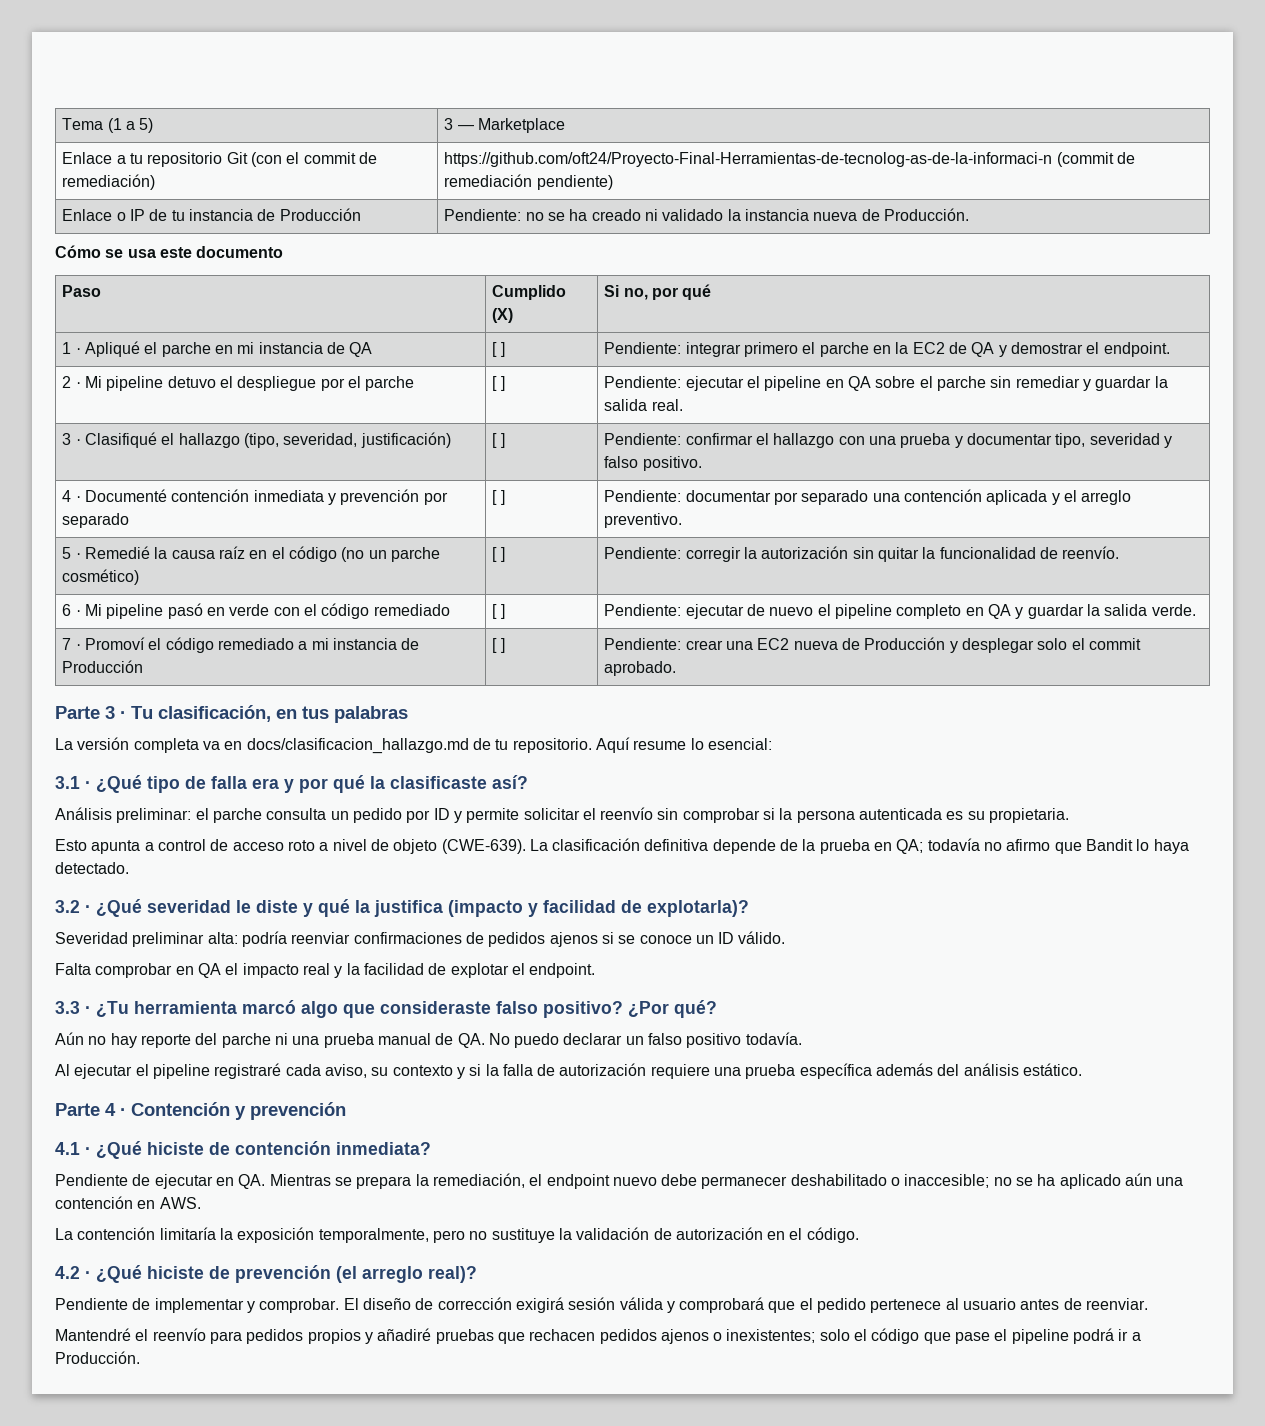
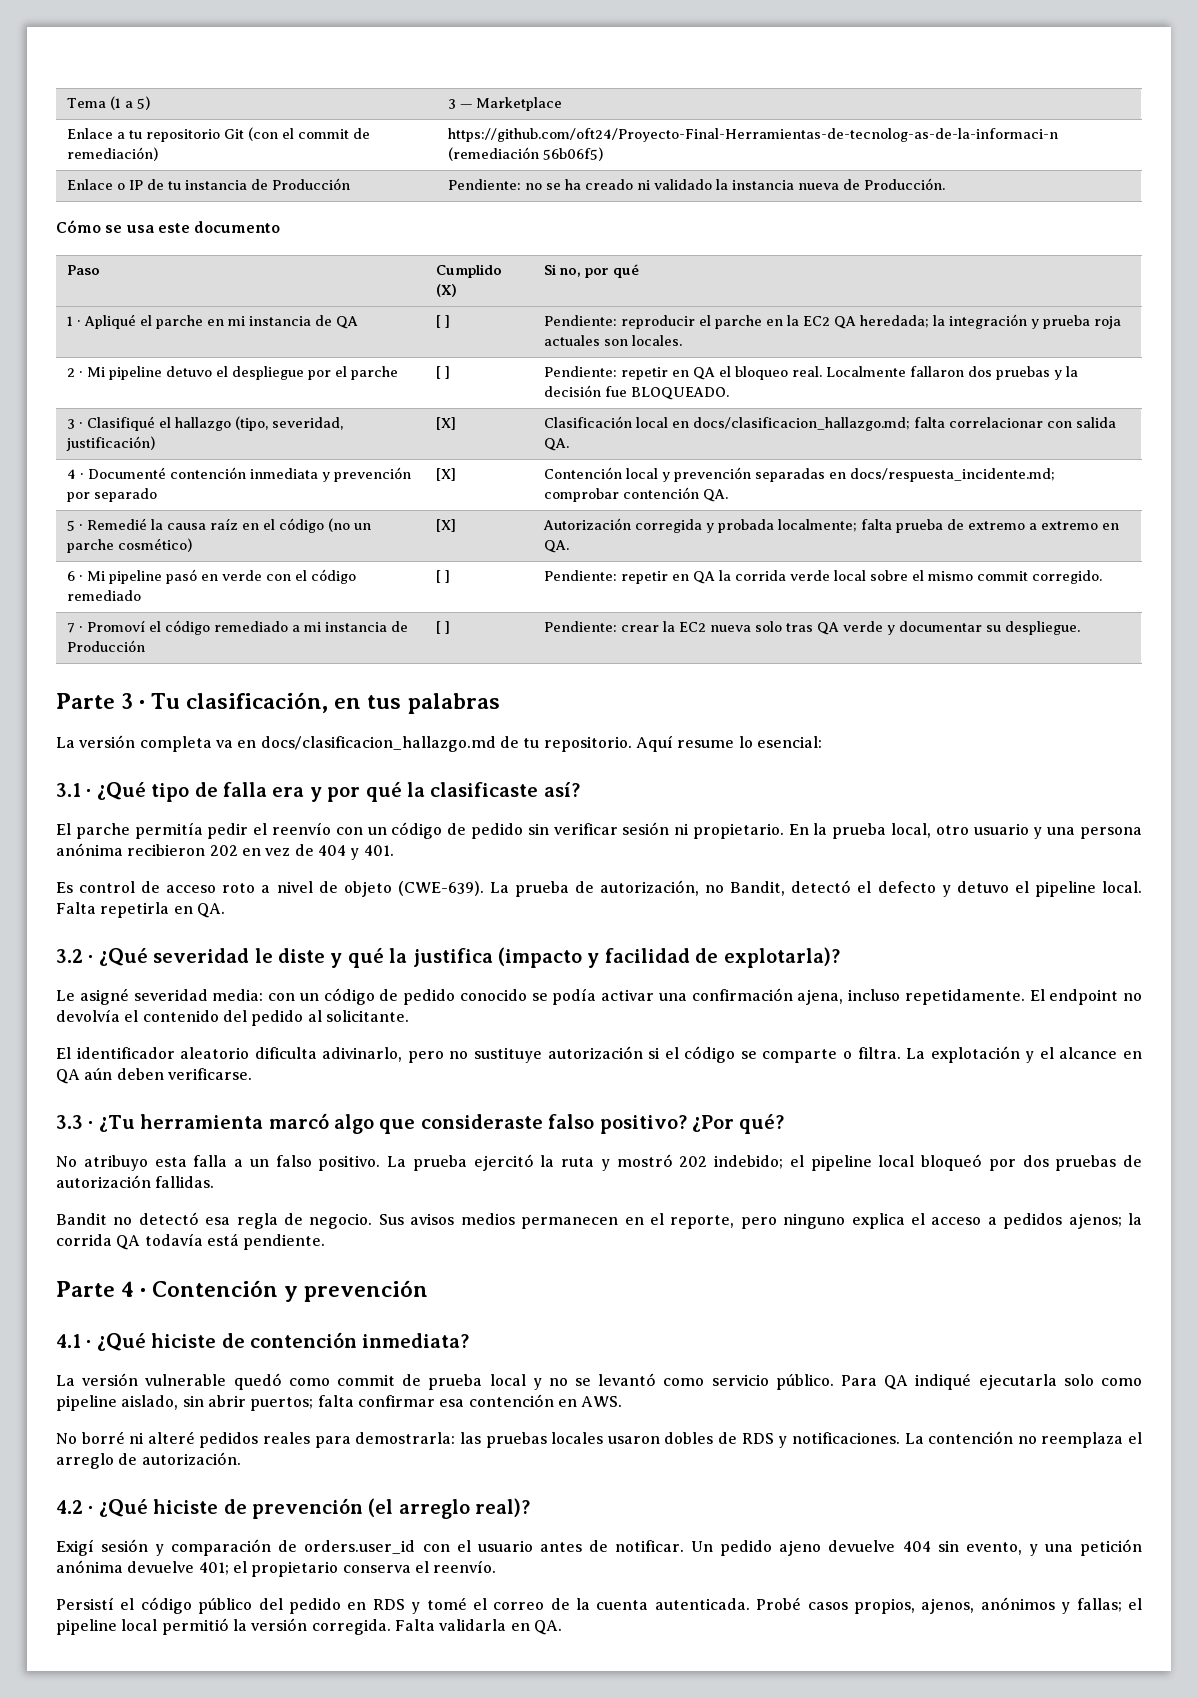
[1056,152,1136,167] [444,174,613,190] (commit de remediación pendiente) -> [448,147,604,161] (remediación 56b06f5)
[685,342,799,357] integrar primero -> [621,315,696,329] reproducir
[949,342,1170,357] de QA y demostrar el endpoint. -> [834,314,1122,329] [544,335,683,346] QA heredada; la integración y prueba roja actuales son locales.
[685,376,1168,391] [604,399,683,411] ejecutar el pipeline en QA sobre el parche sin remediar y guardar la salida real. -> [621,366,1079,380] [544,385,730,400] repetir en QA el bloqueo real. Localmente fallaron dos pruebas y la decisión fue BLOQUEADO.
[492,433,505,448] [604,433,1173,448] [604,456,702,471] [ ] | Pendiente: confirmar el hallazgo con una prueba y documentar tipo, severidad y falso positivo. -> [436,417,457,430] [544,416,1117,431] [544,438,570,451] [X] | Clasificación local en docs/clasificacion_hallazgo.md; falta correlacionar con salida QA.
[492,490,505,505] [604,489,1132,505] [604,513,683,528] [ ] | Pendiente: documentar por separado una contención aplicada y el arreglo preventivo. -> [436,468,457,481] [544,467,1056,482] [544,487,729,502] [X] | Contención local y prevención separadas en docs/respuesta_incidente.md; comprobar contención QA.
[492,547,505,562] [604,546,1120,562] [ ] | Pendiente: corregir la autorización sin quitar la funcionalidad de reenvío. -> [436,519,457,532] [543,518,1120,533] [544,540,570,553] [X] | Autorización corregida y probada localmente; falta prueba de extremo a extremo en QA.
[685,604,1196,619] ejecutar de nuevo el pipeline completo en QA y guardar la salida verde. -> [621,570,1103,584] repetir en QA la corrida verde local sobre el mismo commit corregido.
[726,641,754,650] una -> [663,621,676,632] la
[842,637,1142,653] [604,661,677,676] de Producción y desplegar solo el commit aprobado. -> [755,621,1081,635] solo tras QA verde y documentar su despliegue.
[55,807,1070,823] [55,839,154,854] Análisis preliminar: el parche consulta un pedido por ID y permite solicitar el reenvío sin comprobar si la persona autenticada es su propietaria. // Esto apunta a -> [56,822,1142,839] [56,843,394,860] [56,882,73,893] El parche permitía pedir el reenvío con un código de pedido sin verificar sesión ni propietario. En la prueba local, otro usuario y una persona anónima recibieron 202 en vez de 404 y 401. // Es
[552,838,1189,854] [55,862,129,874] clasificación definitiva depende de la prueba en QA; todavía no afirmo que Bandit lo haya detectado. -> [514,880,1143,897] [56,902,225,918] prueba de autorización, no Bandit, detectó el defecto y detuvo el pipeline local. Falta repetirla en QA.
[55,931,786,947] [55,963,596,978] Severidad preliminar alta: podría reenviar confirmaciones de pedidos ajenos si se conoce un ID válido. // Falta comprobar en QA el impacto real y la facilidad de explotar el endpoint. -> [56,988,1142,1005] [56,1009,409,1026] [56,1046,1142,1063] [56,1068,252,1084] Le asigné severidad media: con un código de pedido conocido se podía activar una confirmación ajena, incluso repetidamente. El endpoint no devolvía el contenido del pedido al solicitante. // El identificador aleatorio dificulta adivinarlo, pero no sustituye autorización si el código se comparte o filtra. La explotación y el alcance en QA aún deben verificarse.
[55,1032,802,1048] [55,1063,1083,1079] Aún no hay reporte del parche ni una prueba manual de QA. No puedo declarar un falso positivo todavía. // Al ejecutar el pipeline registraré cada aviso, su contexto y si la falla de autorización requiere una prueba específica además del análisis estático. -> [56,1154,1142,1171] [56,1175,215,1188] [56,1212,1142,1229] [56,1233,326,1250] No atribuyo esta falla a un falso positivo. La prueba ejercitó la ruta y mostró 202 indebido; el pipeline local bloqueó por dos pruebas de autorización fallidas. // Bandit no detectó esa regla de negocio. Sus avisos medios permanecen en el reporte, pero ninguno explica el acceso a pedidos ajenos; la corrida QA todavía está pendiente.
[55,1173,1184,1189] [55,1196,201,1209] [55,1227,859,1243] Pendiente de ejecutar en QA. Mientras se prepara la remediación, el endpoint nuevo debe permanecer deshabilitado o inaccesible; no se ha aplicado aún una contención en AWS. // La contención limitaría la exposición temporalmente, pero no sustituye la validación de autorización en el código. -> [56,1373,1142,1390] [56,1394,623,1411] [56,1431,1142,1448] [56,1452,241,1469] La versión vulnerable quedó como commit de prueba local y no se levantó como servicio público. Para QA indiqué ejecutarla solo como pipeline aislado, sin abrir puertos; falta confirmar esa contención en AWS. // No borré ni alteré pedidos reales para demostrarla: las pruebas locales usaron dobles de RDS y notificaciones. La contención no reemplaza el arreglo de autorización.
[55,1297,1149,1313] [55,1328,1141,1344] [55,1351,140,1364] Pendiente de implementar y comprobar. El diseño de corrección exigirá sesión válida y comprobará que el pedido pertenece al usuario antes de reenviar. // Mantendré el reenvío para pedidos propios y añadiré pruebas que rechacen pedidos ajenos o inexistentes; solo el código que pase el pipeline podrá ir a Producción. -> [56,1539,1142,1556] [56,1560,497,1577] [56,1597,1143,1614] [56,1618,562,1635] Exigí sesión y comparación de orders.user_id con el usuario antes de notificar. Un pedido ajeno devuelve 404 sin evento, y una petición anónima devuelve 401; el propietario conserva el reenvío. // Persistí el código público del pedido en RDS y tomé el correo de la cuenta autenticada. Probé casos propios, ajenos, anónimos y fallas; el pipeline local permitió la versión corregida. Falta validarla en QA.

